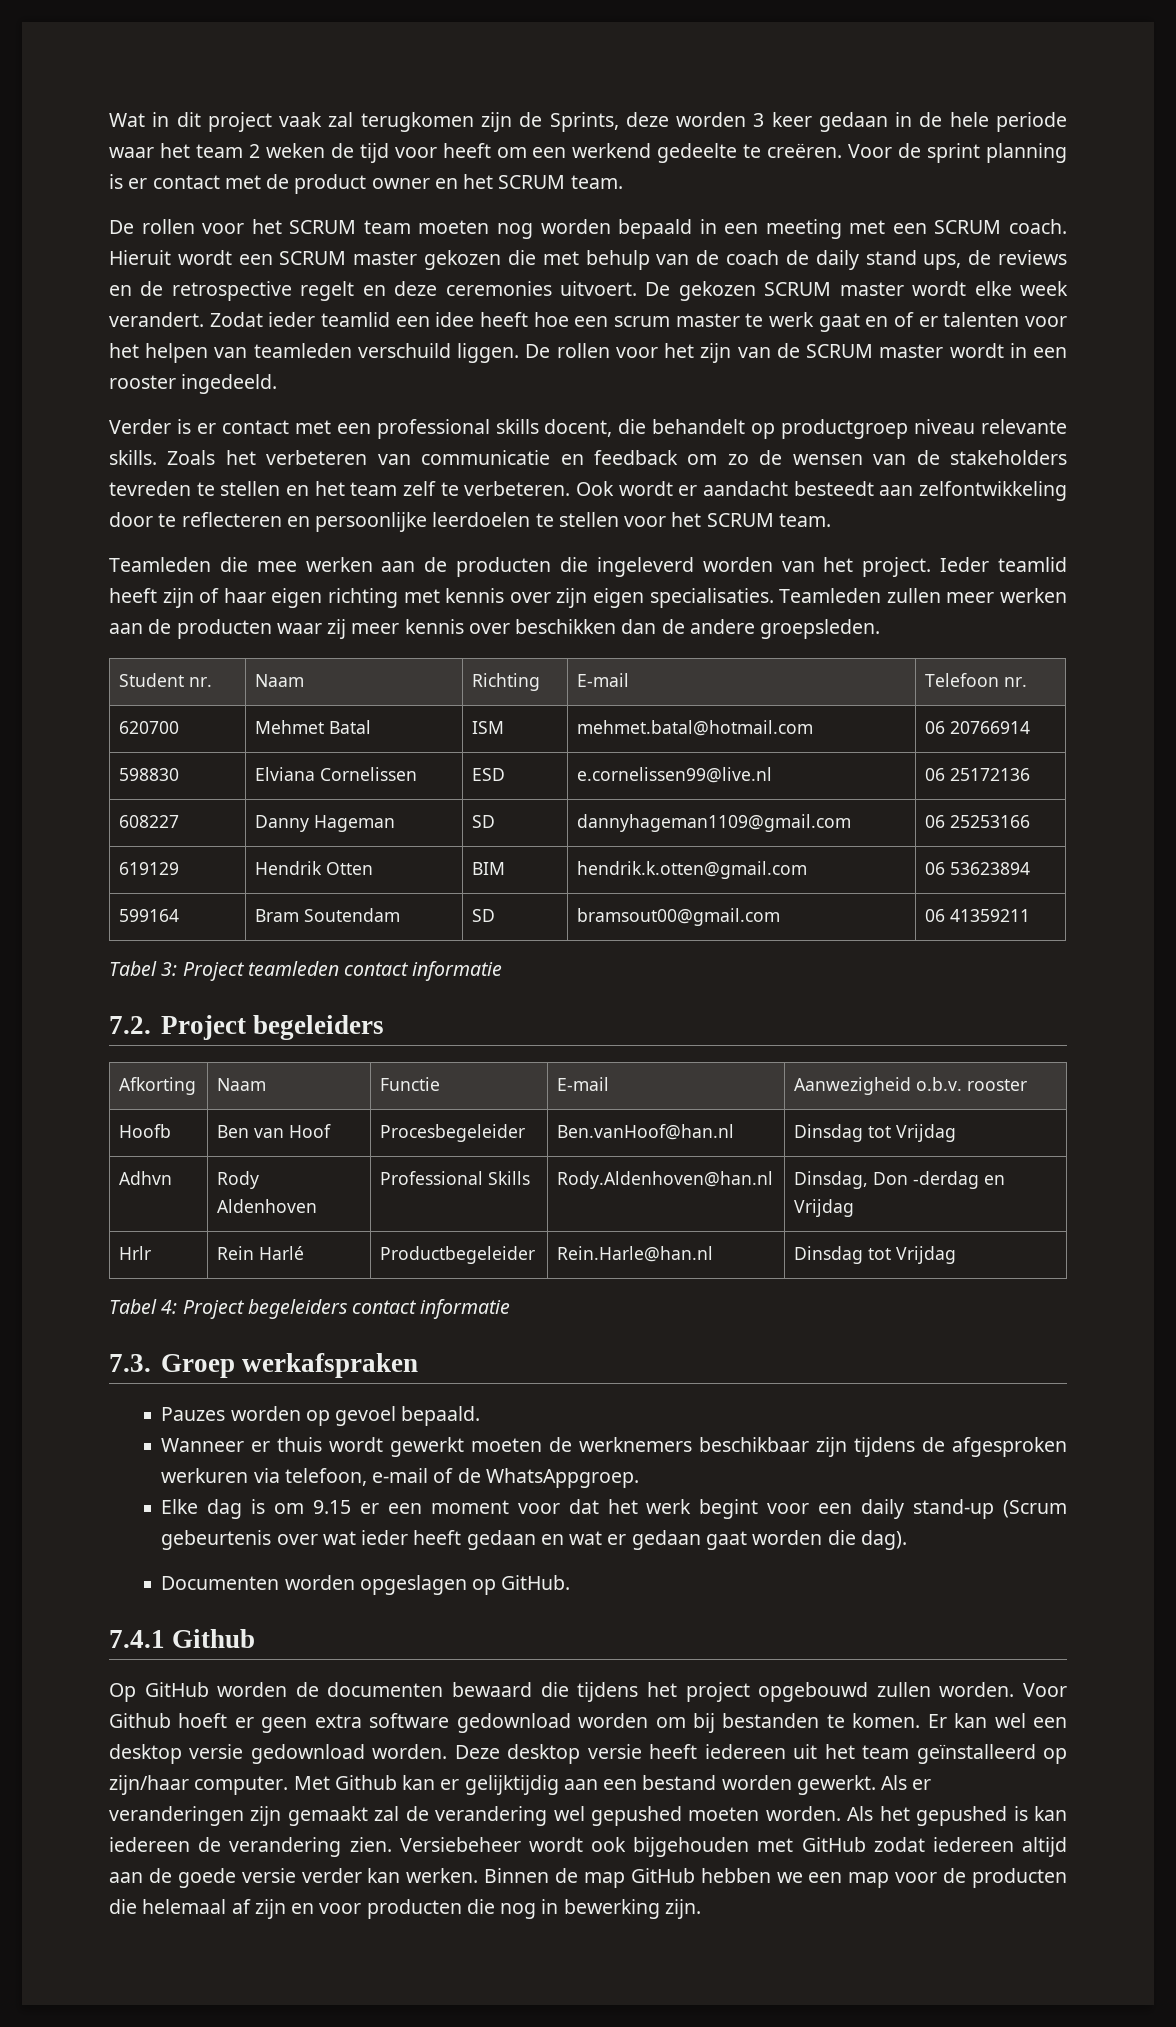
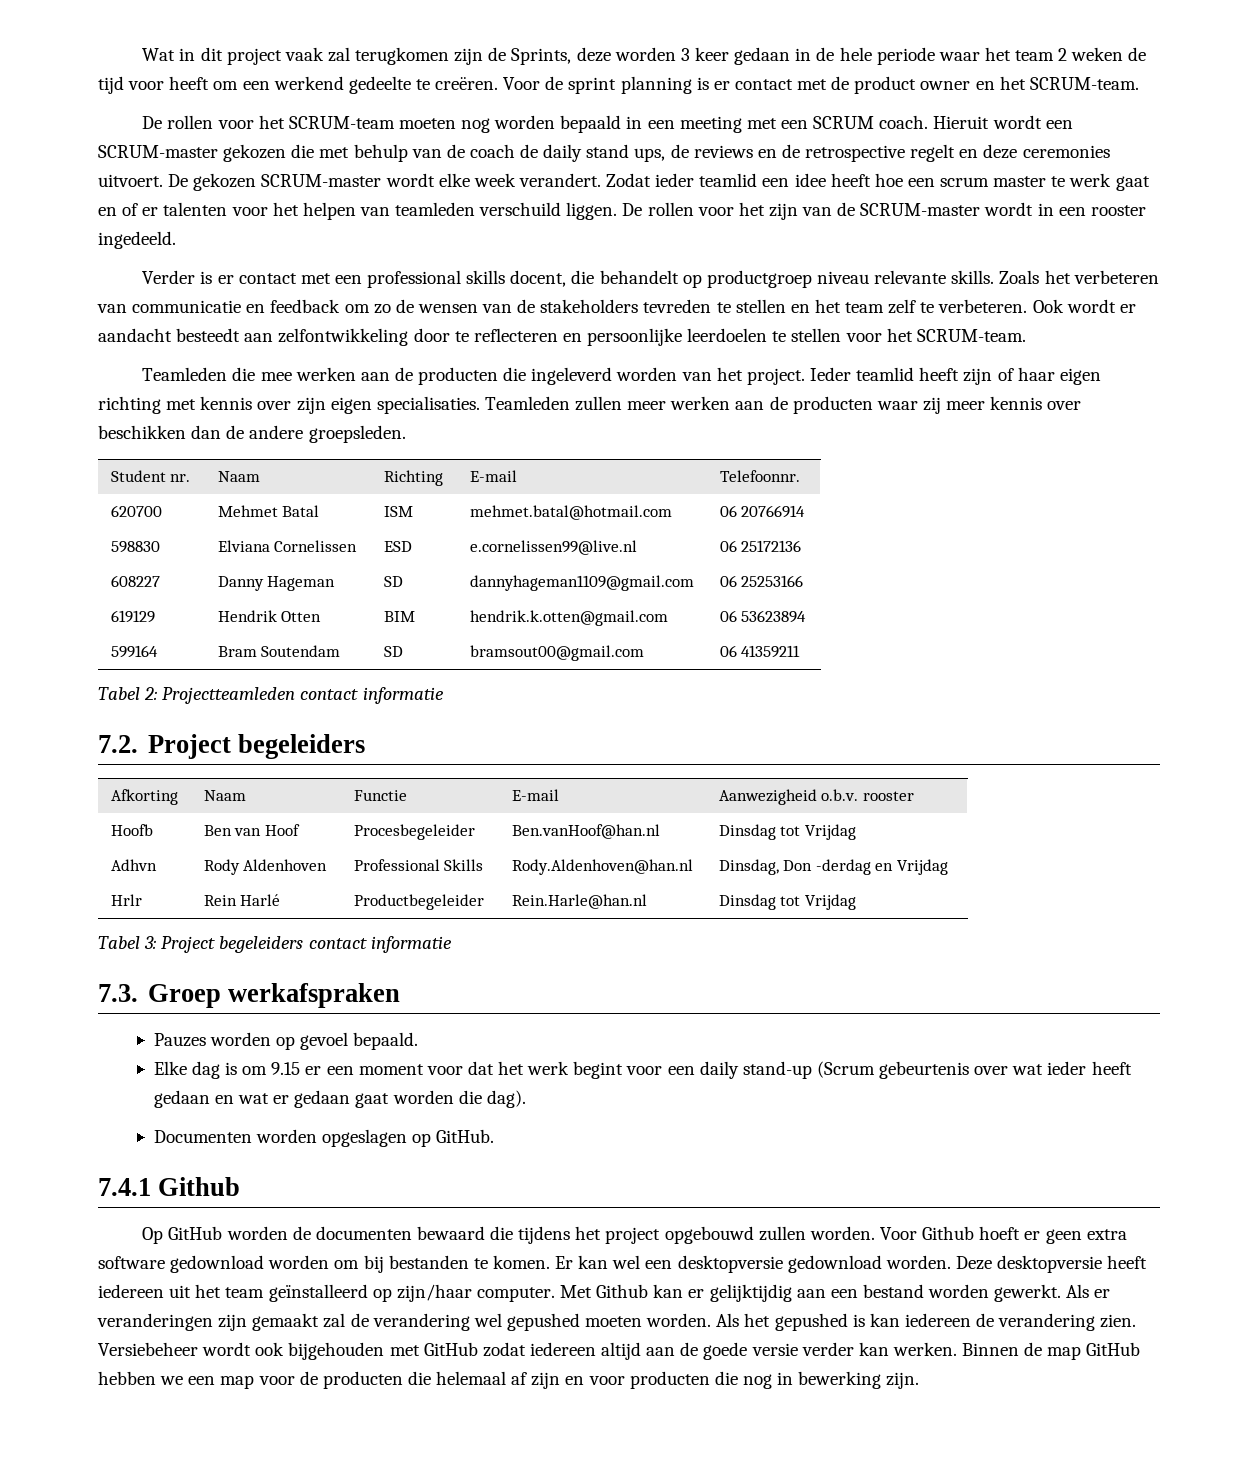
[498,175,623,189] [109,219,411,234] SCRUM team. // De rollen voor het SCRUM team -> [1029,77,1139,90] [142,115,395,129] SCRUM-team. // De rollen voor het SCRUM-team
[279,251,418,265] SCRUM master -> [98,145,218,158] SCRUM-master
[764,282,904,296] SCRUM master -> [261,174,382,187] SCRUM-master
[806,344,944,358] SCRUM master -> [860,203,981,216] SCRUM-master
[706,513,831,527] SCRUM team. -> [916,329,1026,342] SCRUM-team.
[925,673,1028,687] Telefoon nr. -> [719,470,800,482] Telefoonnr.
[161,961,339,981] 3: Project teamleden -> [144,687,296,704] 2: Projectteamleden
[161,1300,178,1314] 4: -> [144,936,157,949] 3:
[161,1437,1067,1457] [161,1468,639,1488] // Wanneer er thuis wordt gewerkt moeten de werknemers beschikbaar zijn tijdens de afgesproken werkuren via telefoon, e-mail of de WhatsAppgroep. -> (419, 1041) none
[109,1744,244,1764] desktop versie -> [677,1255,783,1273] desktopversie
[507,1744,642,1764] desktop versie -> [997,1255,1103,1273] desktopversie

